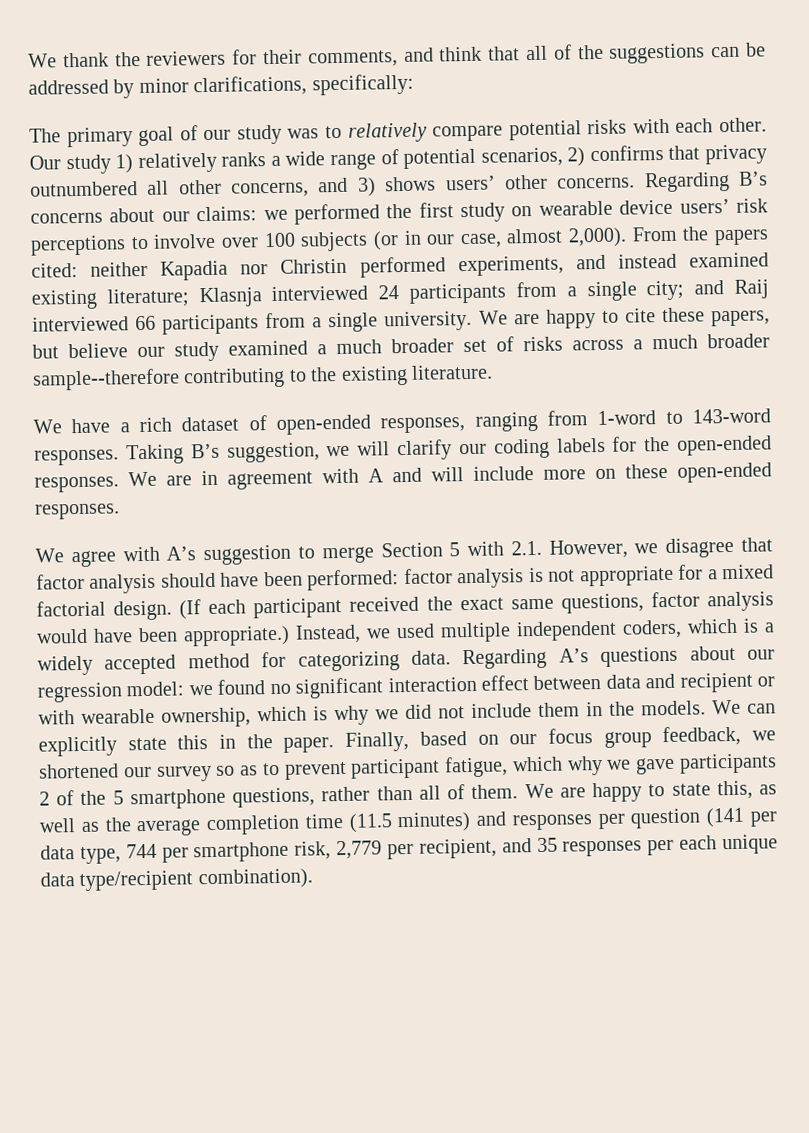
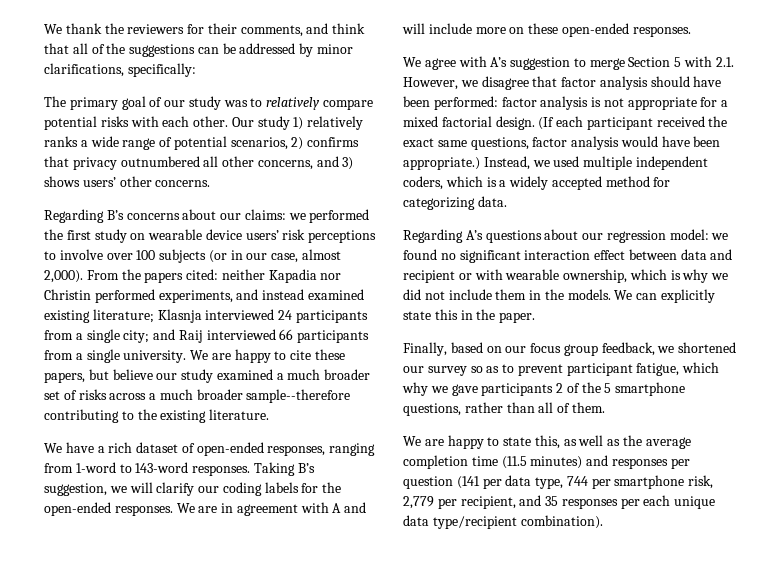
(636, 183) none -> (211, 183) //
(451, 657) none -> (507, 201) //
(335, 745) none -> (536, 317) //
(519, 791) none -> (605, 407) //

